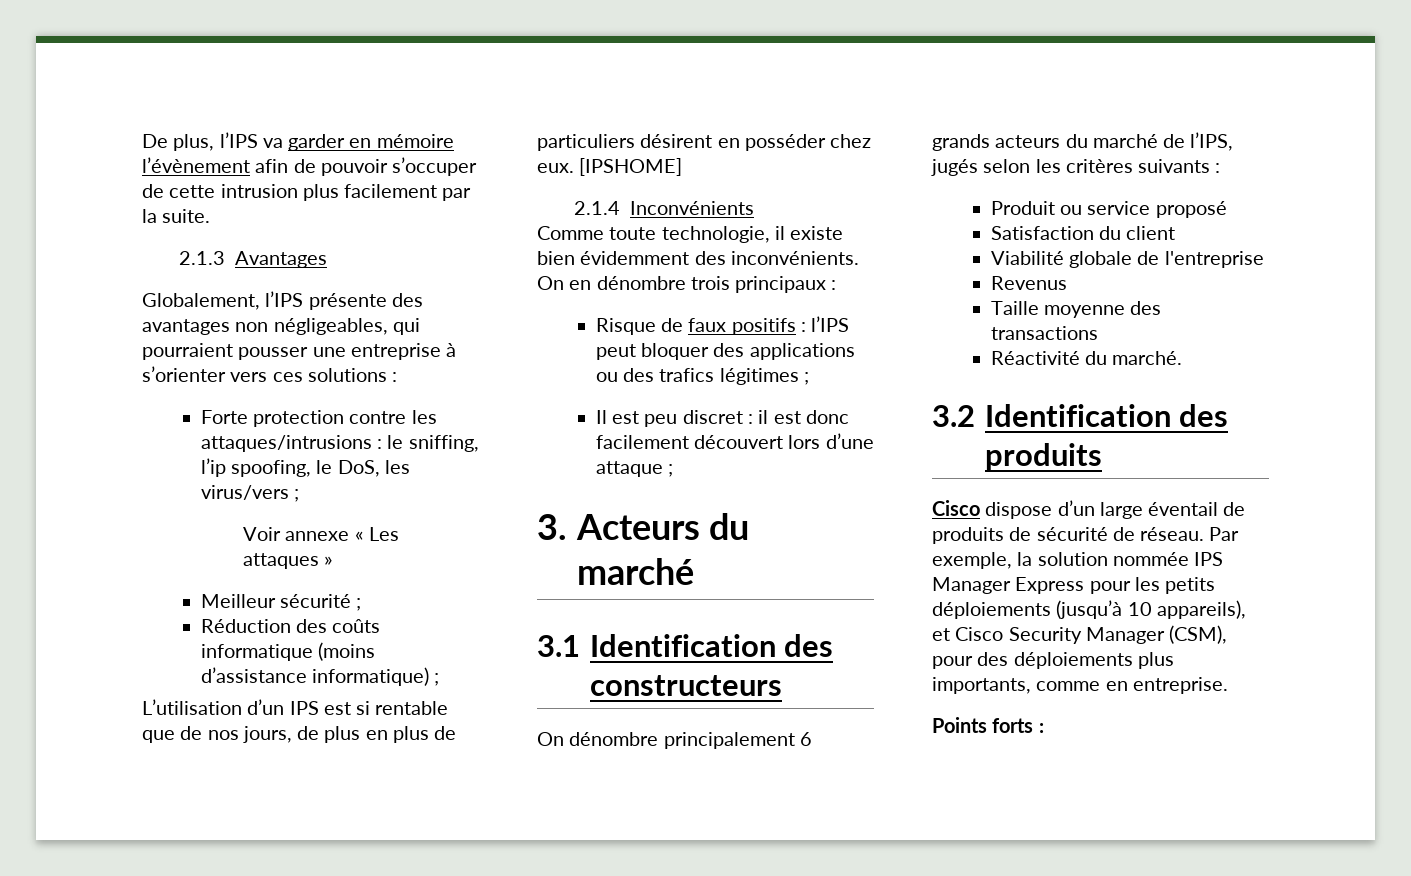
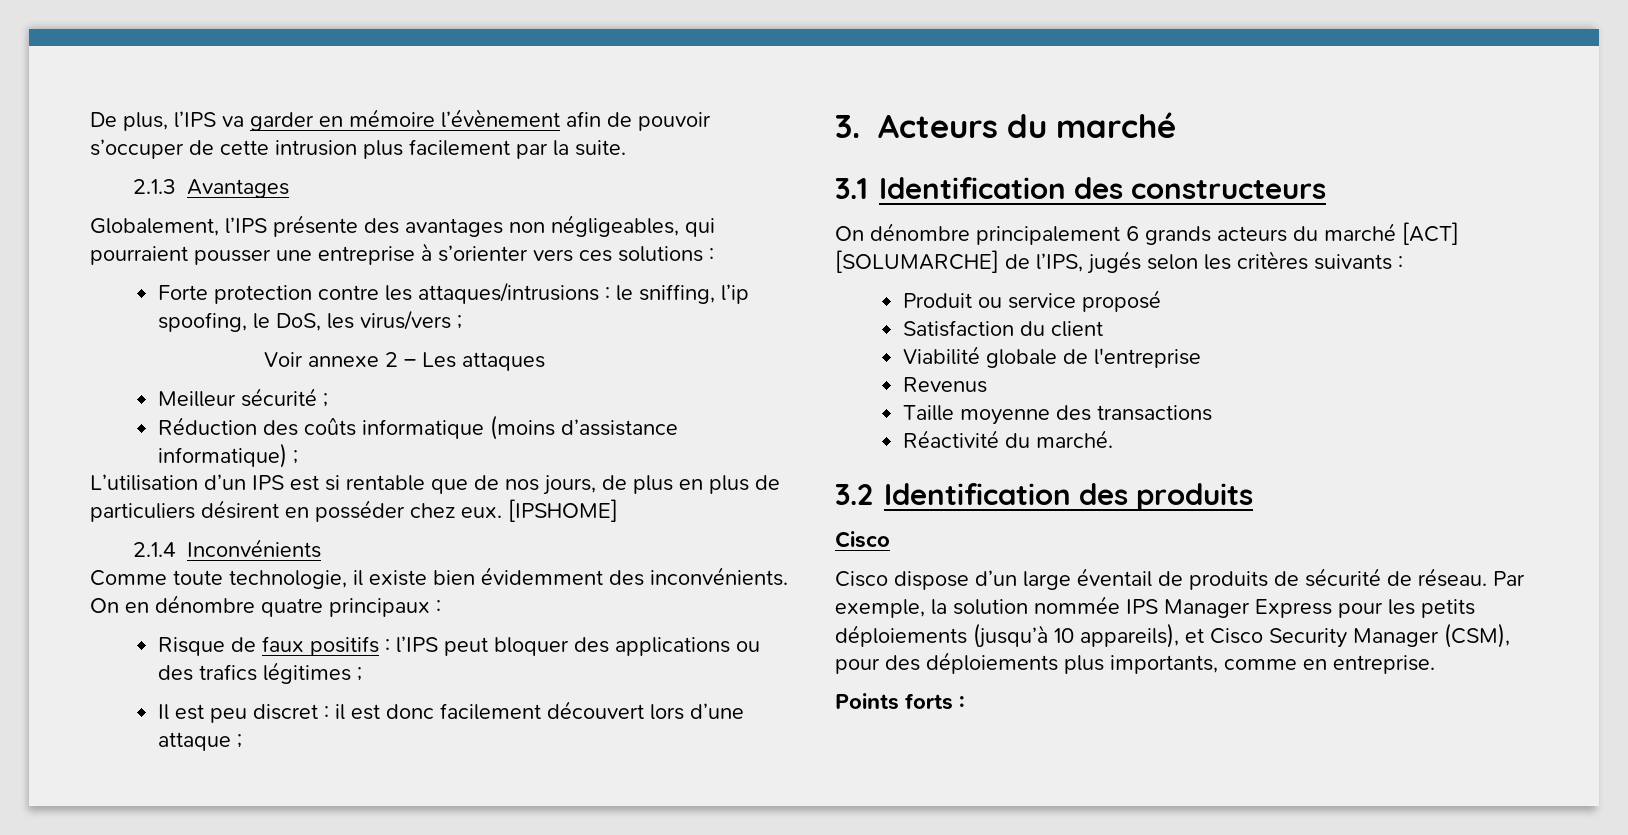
[354,531,364,541] « -> [384,352,416,367] 2 –
[324,556,334,566] » -> (545, 361) none
[690,276,730,290] trois -> [261,598,323,617] quatre
(1158, 141) none -> [1402,222,1459,245] [835,250,999,273] [ACT] [SOLUMARCHE]
(980, 508) none -> [835,571,888,587] // Cisco

